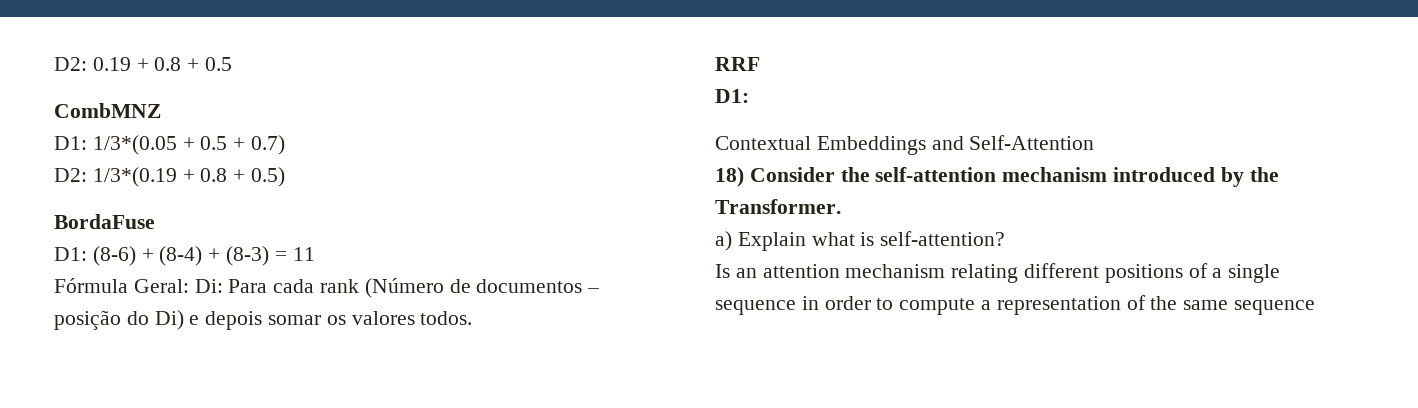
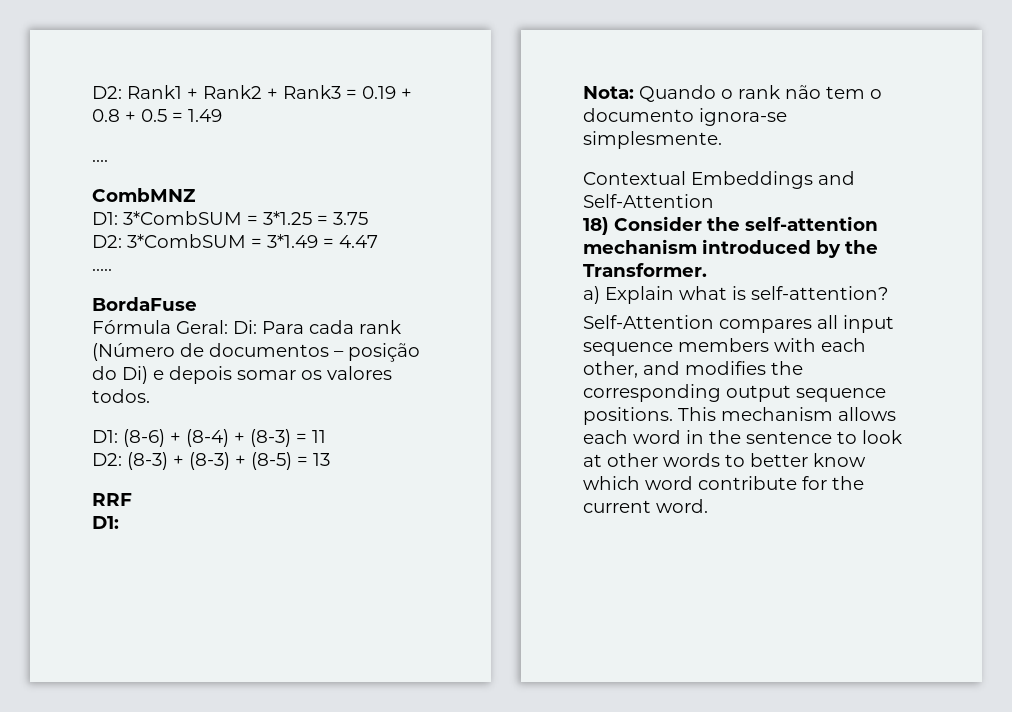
[54,57,87,71] D2: -> [92,85,357,99] D2: Rank1 + Rank2 + Rank3 =
(233, 64) none -> [172,109,222,122] [92,159,108,162] = 1.49 // ….
[92,135,286,155] [54,167,286,187] [54,214,155,229] [54,246,315,266] 1/3*(0.05 + 0.5 + 0.7) // D2: 1/3*(0.19 + 0.8 + 0.5) // BordaFuse // D1: (8-6) + (8-4) + (8-3) = 11 -> [123,211,368,225] [92,234,378,248] [92,268,112,271] [92,297,197,311] 3*CombSUM = 3*1.25 = 3.75 // D2: 3*CombSUM = 3*1.49 = 4.47 // ….. // BordaFuse
[715,57,760,71] [715,89,749,103] RRF // D1: -> [92,429,326,447] [92,452,330,470] [92,493,132,506] [92,516,119,529] [583,85,882,102] [583,108,787,126] [583,131,722,149] D1: (8-6) + (8-4) + (8-3) = 11 // D2: (8-3) + (8-3) + (8-5) = 13 // RRF // D1: // Nota: Quando o rank não tem o documento ignora-se simplesmente.
[715,263,1281,283] [715,295,1316,315] Is an attention mechanism relating different positions of a single sequence in order to compute a representation of the same sequence -> [583,315,894,333] [583,338,866,356] [583,361,803,378] [583,384,886,402] [583,407,896,425] [583,430,902,444] [583,453,866,467] [583,476,864,490] [583,499,708,513] Self-Attention compares all input sequence members with each other, and modifies the corresponding output sequence positions. This mechanism allows each word in the sentence to look at other words to better know which word contribute for the current word.

